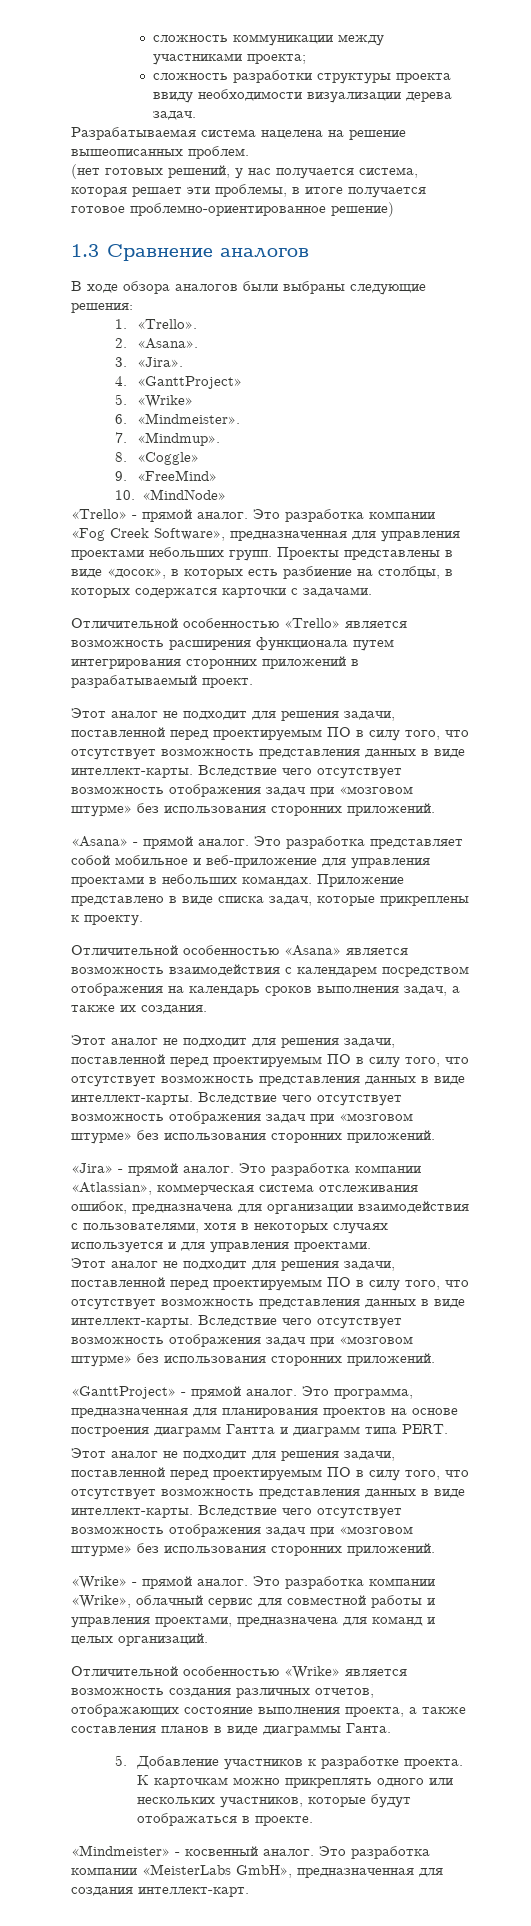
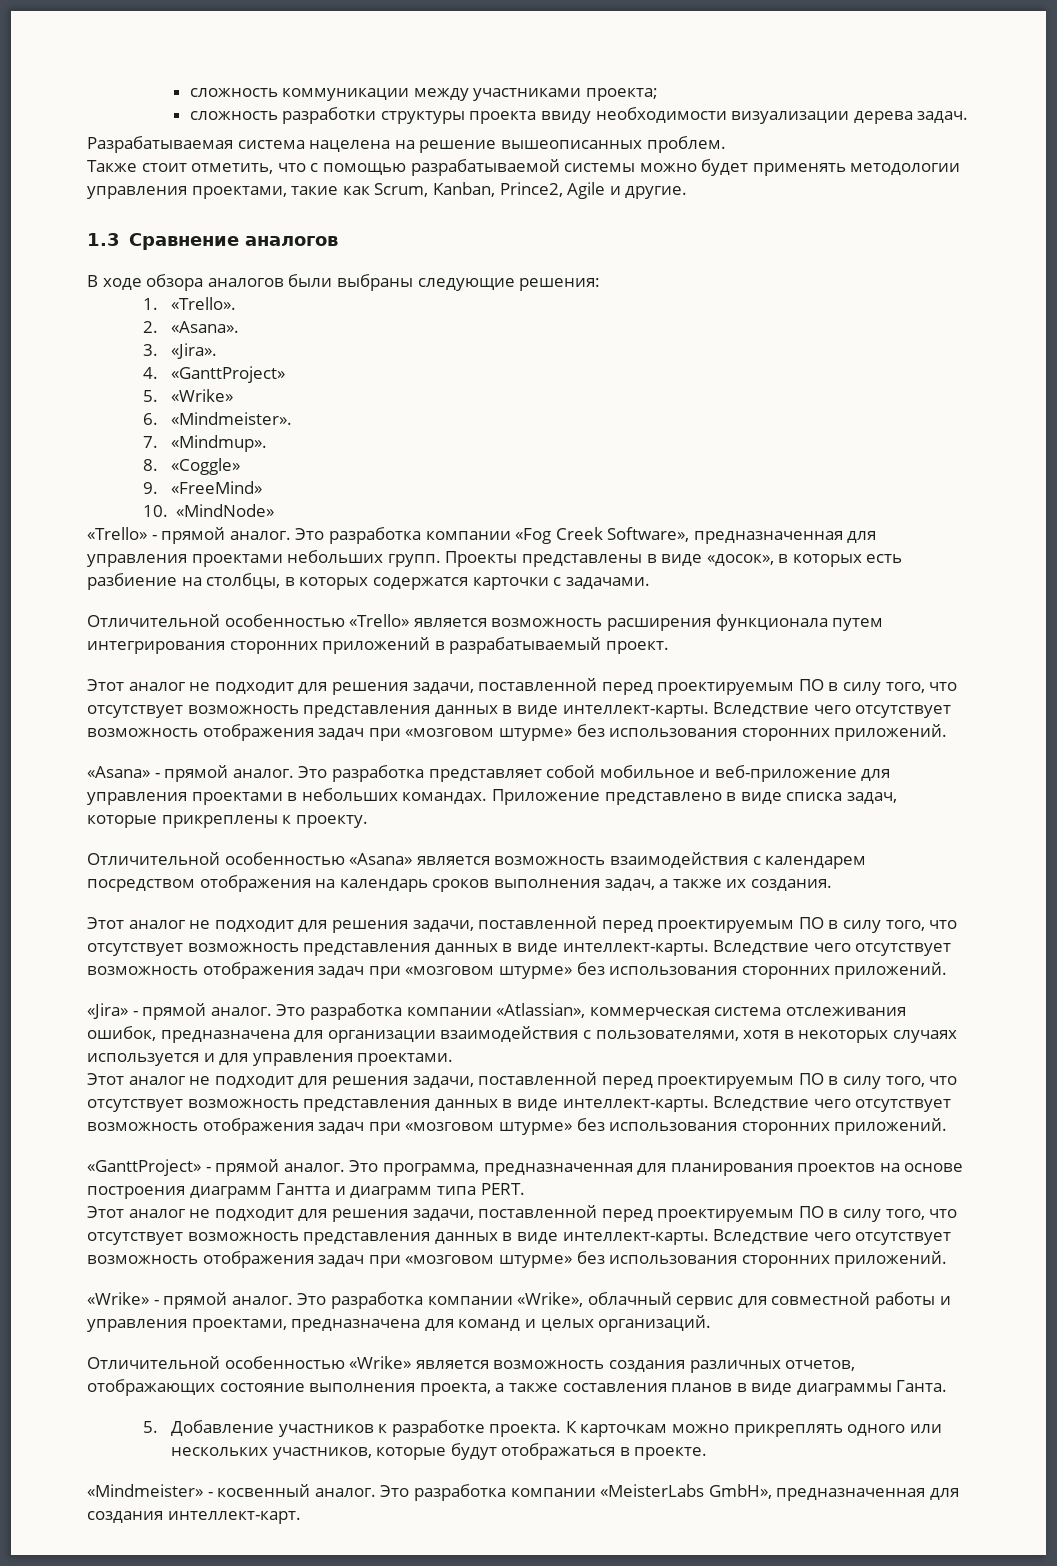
[71,164,418,179] [71,184,426,198] [71,202,394,217] (нет готовых решений, у нас получается система, которая решает эти проблемы, в итоге получается готовое проблемно-ориентированное решение) -> [87,159,961,176] [87,182,688,199] Также стоит отметить, что с помощью разрабатываемой системы можно будет применять методологии управления проектами, такие как Scrum, Kanban, Prince2, Agile и другие.

